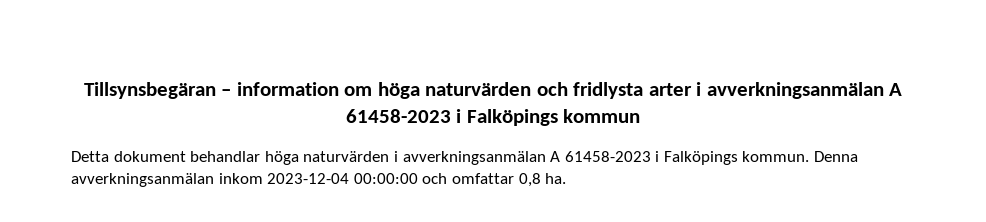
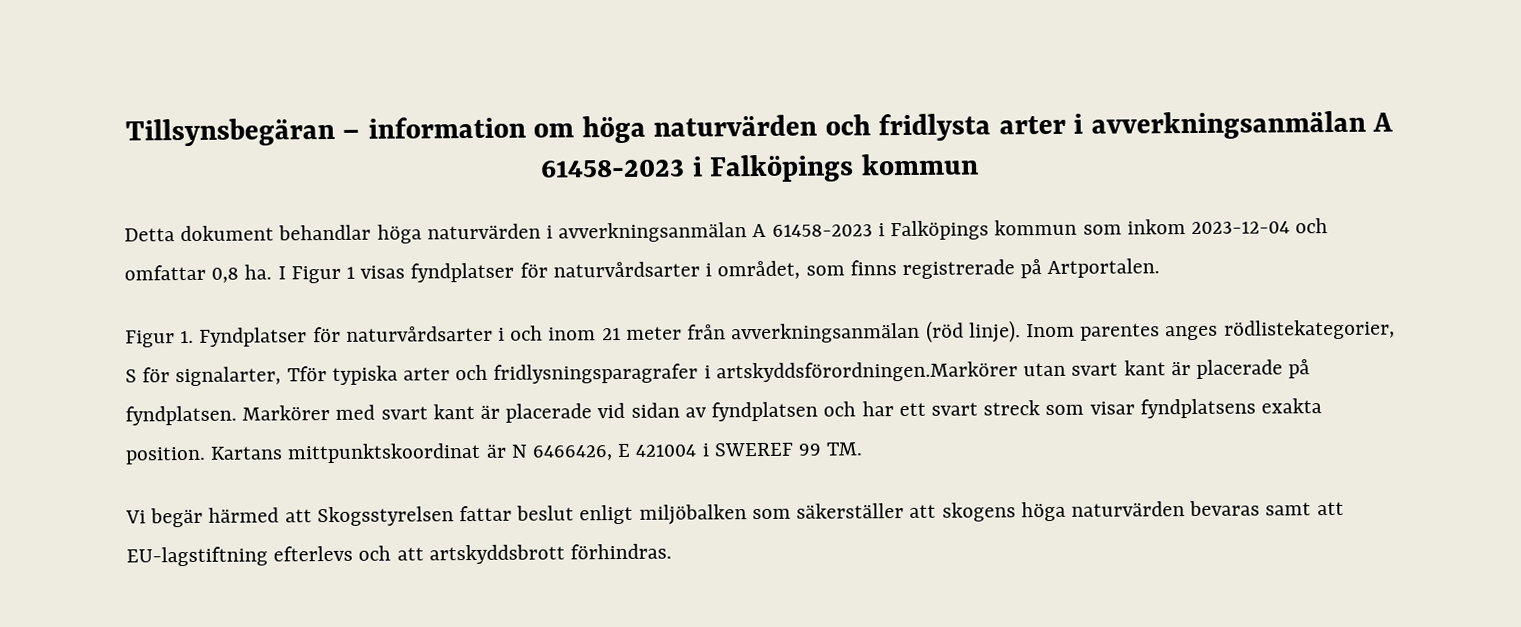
[742,151,859,162] [71,173,214,187] kommun. Denna avverkningsanmälan -> [994,219,1122,236] kommun som
[353,173,418,184] 00:00:00 -> (1290, 227) none
(567, 178) none -> [277,258,1161,284] [125,319,1395,348] [125,359,1311,387] [125,398,1322,426] [125,442,863,465] [125,500,1344,528] [126,543,673,567] I Figur 1 visas fyndplatser för naturvårdsarter i området, som finns registrerade på Artportalen. // Figur 1. Fyndplatser för naturvårdsarter i och inom 21 meter från avverkningsanmälan (röd linje). Inom parentes anges rödlistekategorier, S för signalarter, Tför typiska arter och fridlysningsparagrafer i artskyddsförordningen.Markörer utan svart kant är placerade på fyndplatsen. Markörer med svart kant är placerade vid sidan av fyndplatsen och har ett svart streck som visar fyndplatsens exakta position. Kartans mittpunktskoordinat är N 6466426, E 421004 i SWEREF 99 TM. // Vi begär härmed att Skogsstyrelsen fattar beslut enligt miljöbalken som säkerställer att skogens höga naturvärden bevaras samt att EU-lagstiftning efterlevs och att artskyddsbrott förhindras.

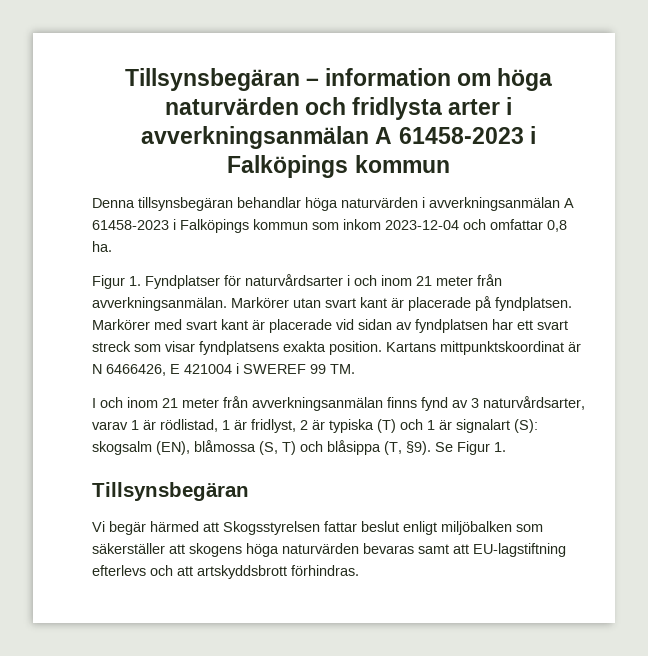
[124,225,275,242] Detta dokument -> [92,197,233,211] Denna tillsynsbegäran
[277,258,1161,284] I Figur 1 visas fyndplatser för naturvårdsarter i området, som finns registrerade på Artportalen. -> (112, 246) none
[731,319,1395,344] [125,361,1018,387] avverkningsanmälan (röd linje). Inom parentes anges rödlistekategorier, S för signalarter, Tför typiska arter och fridlysningsparagrafer i artskyddsförordningen.Markörer -> [92,297,289,311] avverkningsanmälan. Markörer
[823,401,857,417] och -> (488, 326) none
(863, 449) none -> [92,396,585,411] [92,419,538,433] [92,440,506,455] [92,482,249,501] // I och inom 21 meter från avverkningsanmälan finns fynd av 3 naturvårdsarter, varav 1 är rödlistad, 1 är fridlyst, 2 är typiska (T) och 1 är signalart (S): skogsalm (EN), blåmossa (S, T) och blåsippa (T, §9). Se Figur 1. // Tillsynsbegäran

